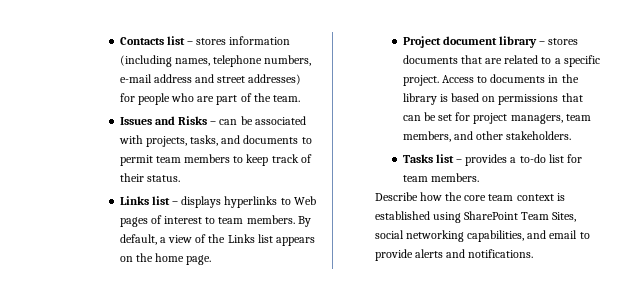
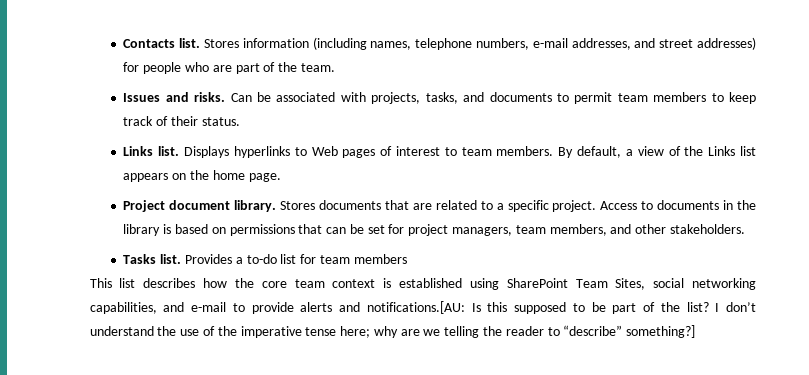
[166,36,227,45] list – stores -> [179,38,239,48] list. Stores
[153,74,192,83] address -> [571,38,631,50] addresses,
[177,116,238,125] Risks – can -> [194,92,252,102] risks. Can
[151,196,222,208] list – displays -> [158,146,230,158] list. Displays
[498,36,579,48] library – stores -> [234,200,316,212] library. Stores
[435,154,508,166] list – provides -> [160,254,232,264] list. Provides
[430,173,479,182] [374,192,418,201] members. // Describe -> [353,254,407,264] [89,278,196,288] members // This list describes
[549,230,578,239] email -> [191,302,227,312] e-mail
[468,249,534,258] notifications. -> [366,301,756,314] [89,325,696,338] notifications.[AU: Is this supposed to be part of the list? I don’t understand the use of the imperative tense here; why are we telling the reader to “describe” something?]

